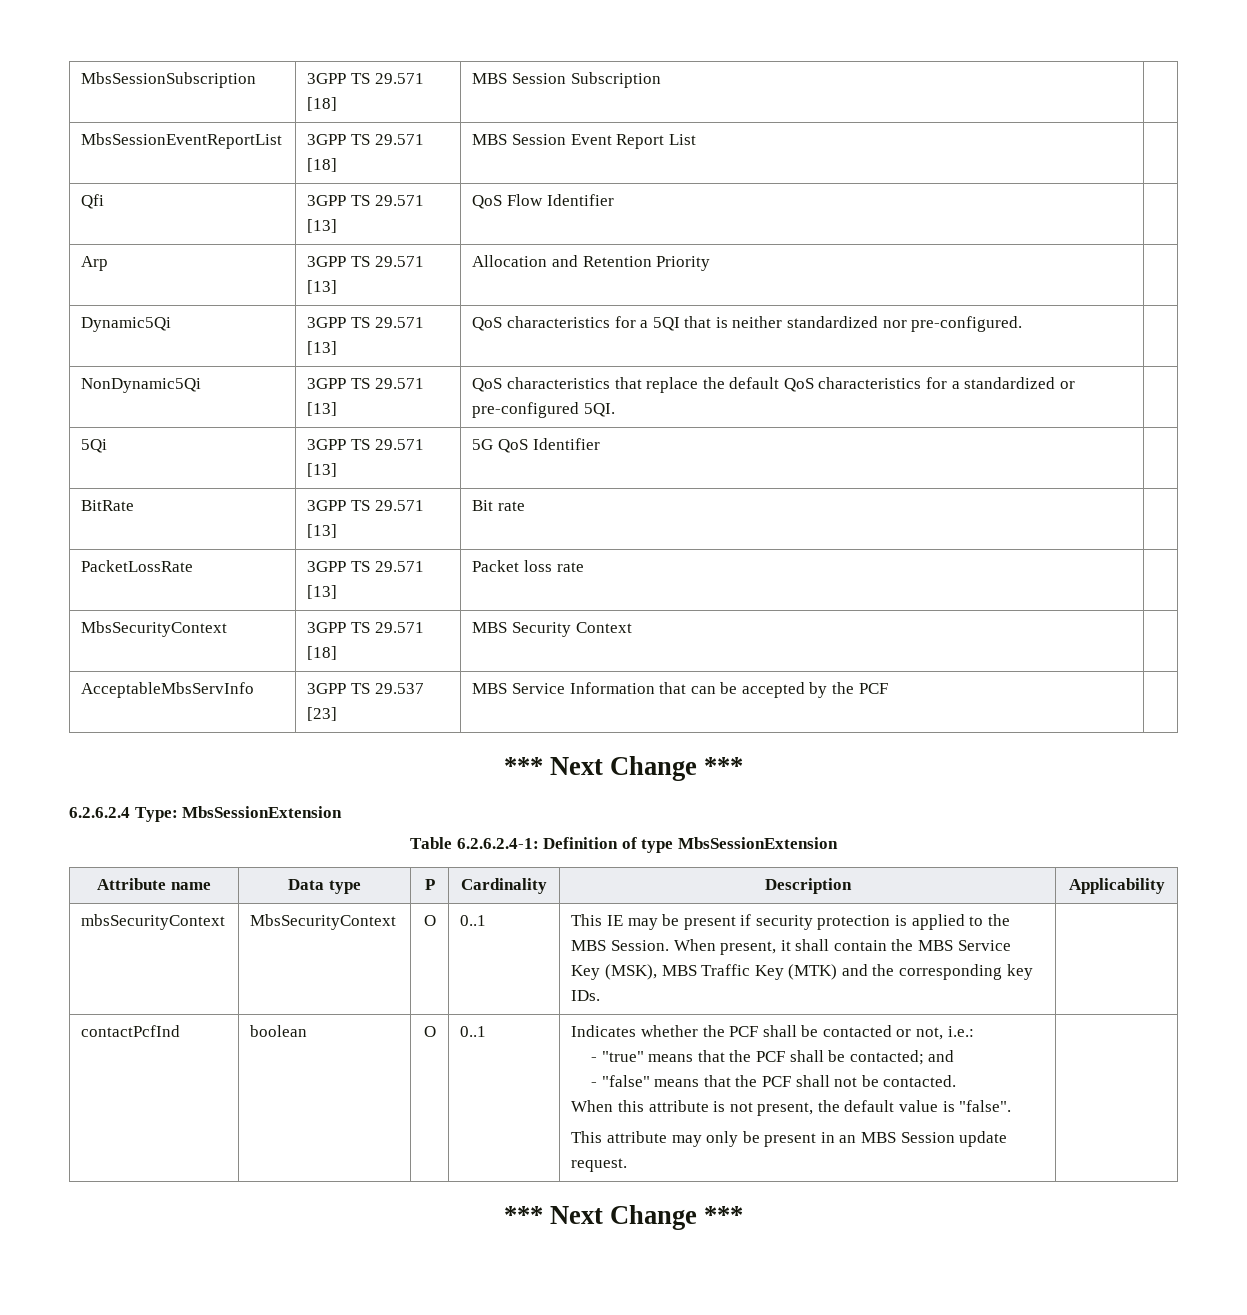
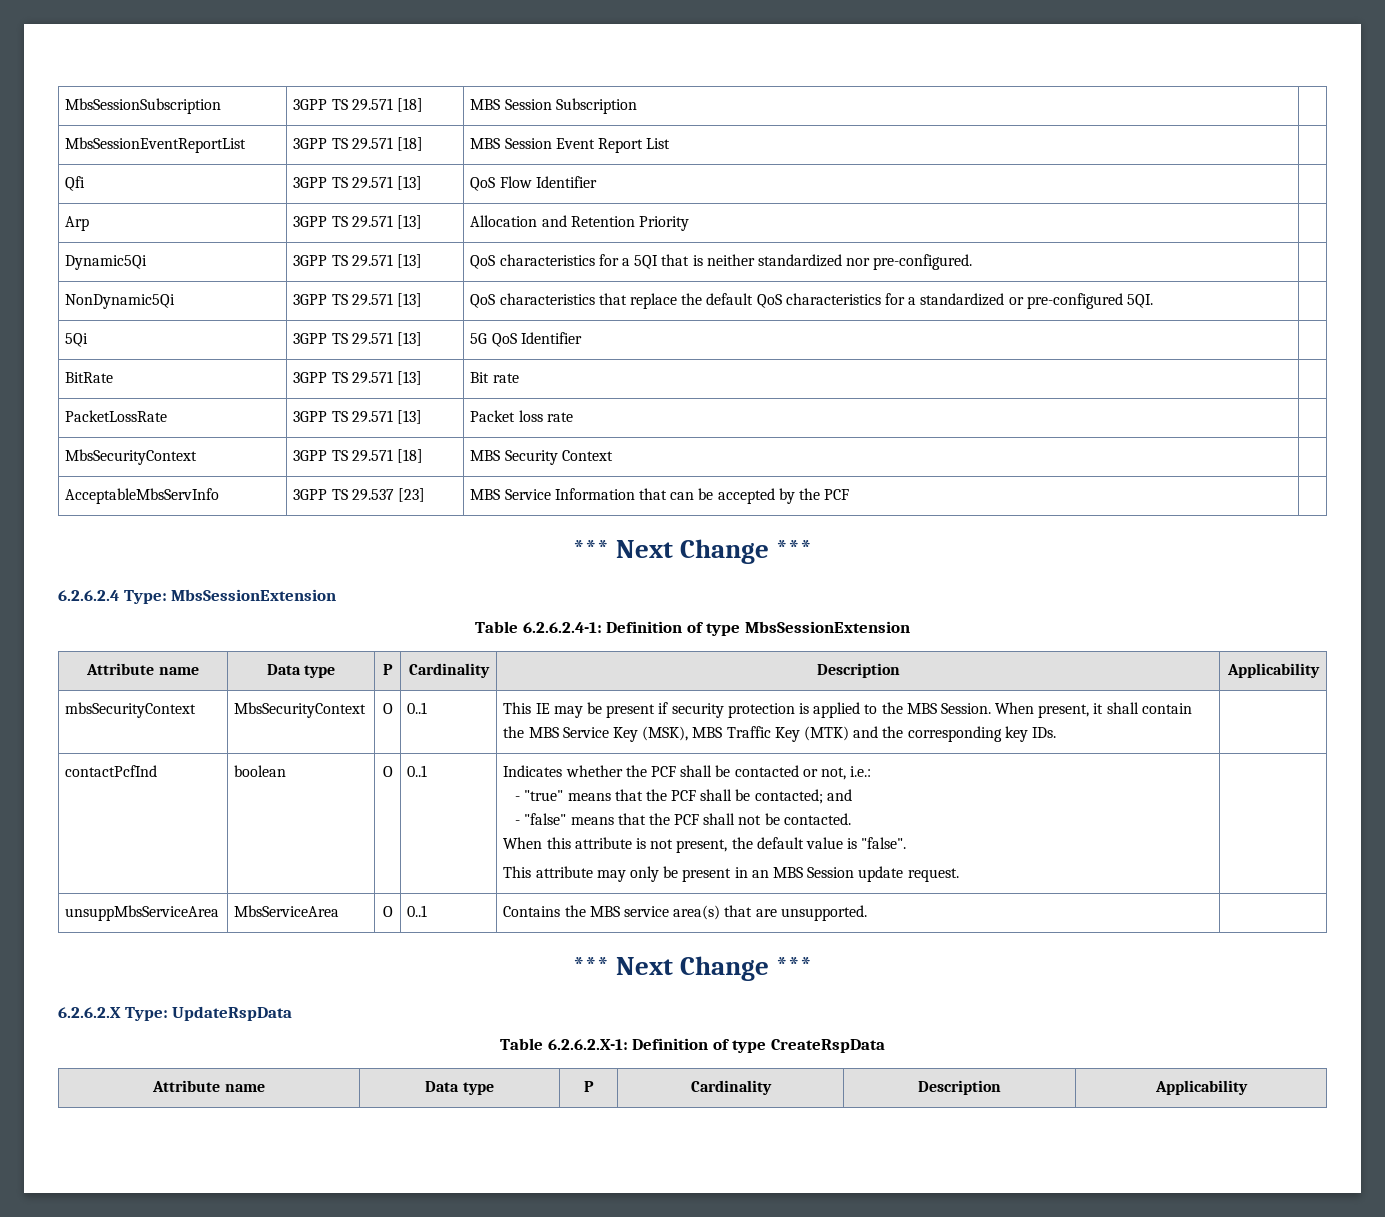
[503,1205,744,1230] // *** Next Change *** -> [65,905,220,921] [234,905,340,917] [382,906,393,917] [407,905,428,917] [503,905,867,921] [572,956,813,981] [58,1006,293,1021] [500,1038,885,1053] [152,1080,265,1092] [425,1081,494,1095] [584,1081,594,1092] [690,1080,772,1095] [918,1080,1001,1095] [1154,1080,1248,1095] // unsuppMbsServiceArea | MbsServiceArea | O | 0..1 | Contains the MBS service area(s) that are unsupported. | // *** Next Change *** // 6.2.6.2.X Type: UpdateRspData // Table 6.2.6.2.X-1: Definition of type CreateRspData // Attribute name | Data type | P | Cardinality | Description | Applicability

